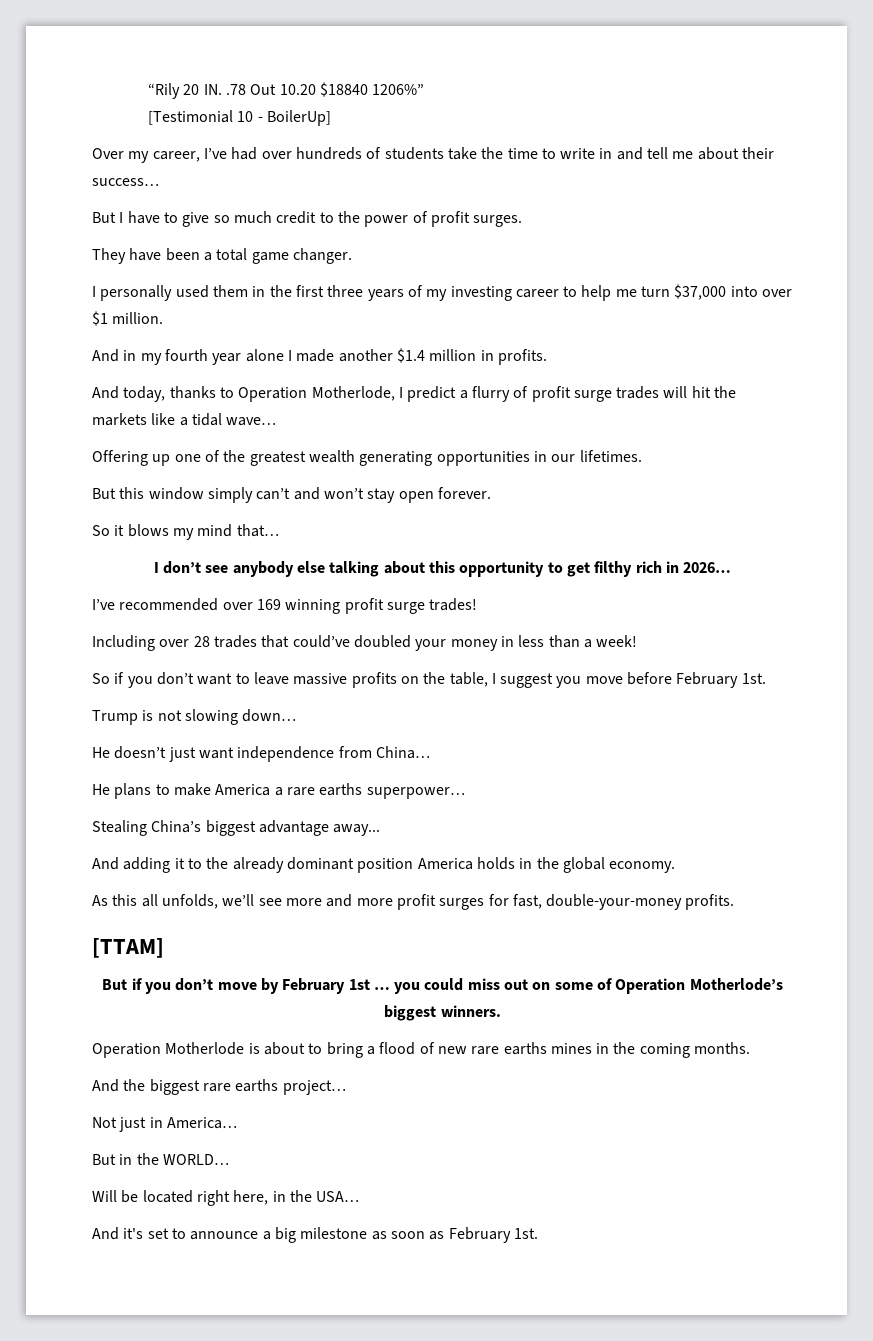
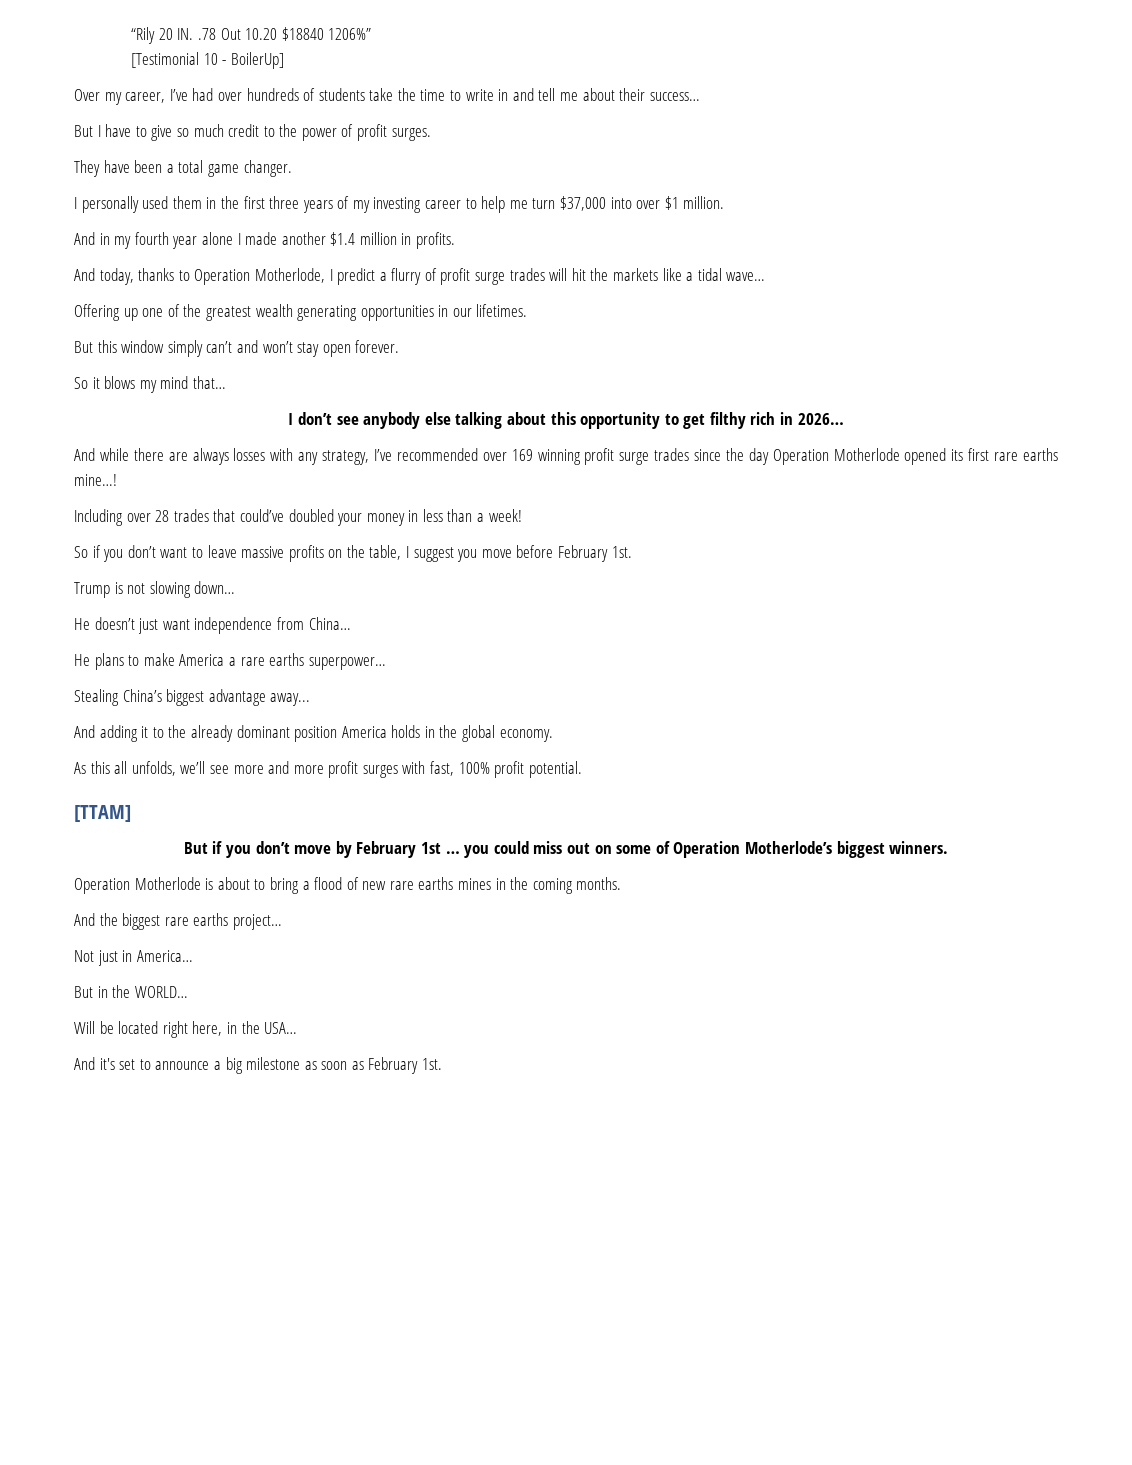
(732, 567) none -> [74,448,370,465] And while there are always losses with any strategy,
[429,598,478,611] trades! -> [654,448,1058,465] [74,474,117,486] trades since the day Operation Motherlode opened its first rare earths mine…!
[488,894,735,910] for fast, double-your-money profits. -> [402,761,582,778] with fast, 100% profit potential.

